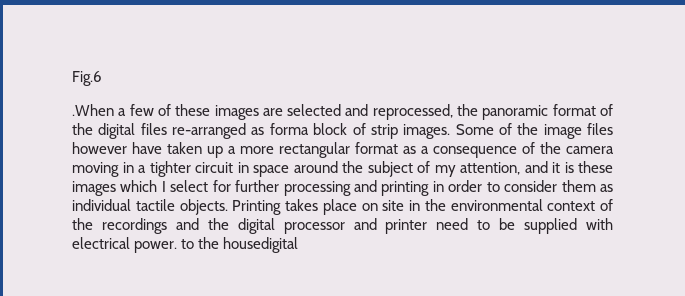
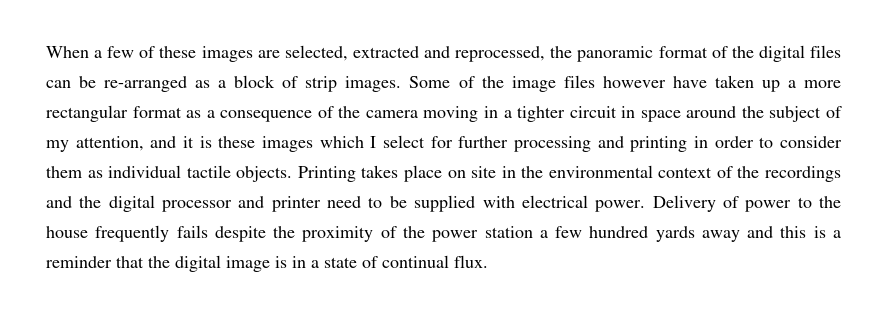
[72,71,102,86] [72,104,114,116] Fig.6 // .When -> [46,46,89,58] When
[287,104,342,116] selected -> [284,45,419,61] selected, extracted
(167, 129) none -> [46,76,97,88] can be
[269,123,309,135] forma -> [218,80,227,88] a
[181,237,299,253] to the housedigital -> [652,195,842,212] [46,225,842,242] [46,255,488,272] Delivery of power to the house frequently fails despite the proximity of the power station a few hundred yards away and this is a reminder that the digital image is in a state of continual flux.

